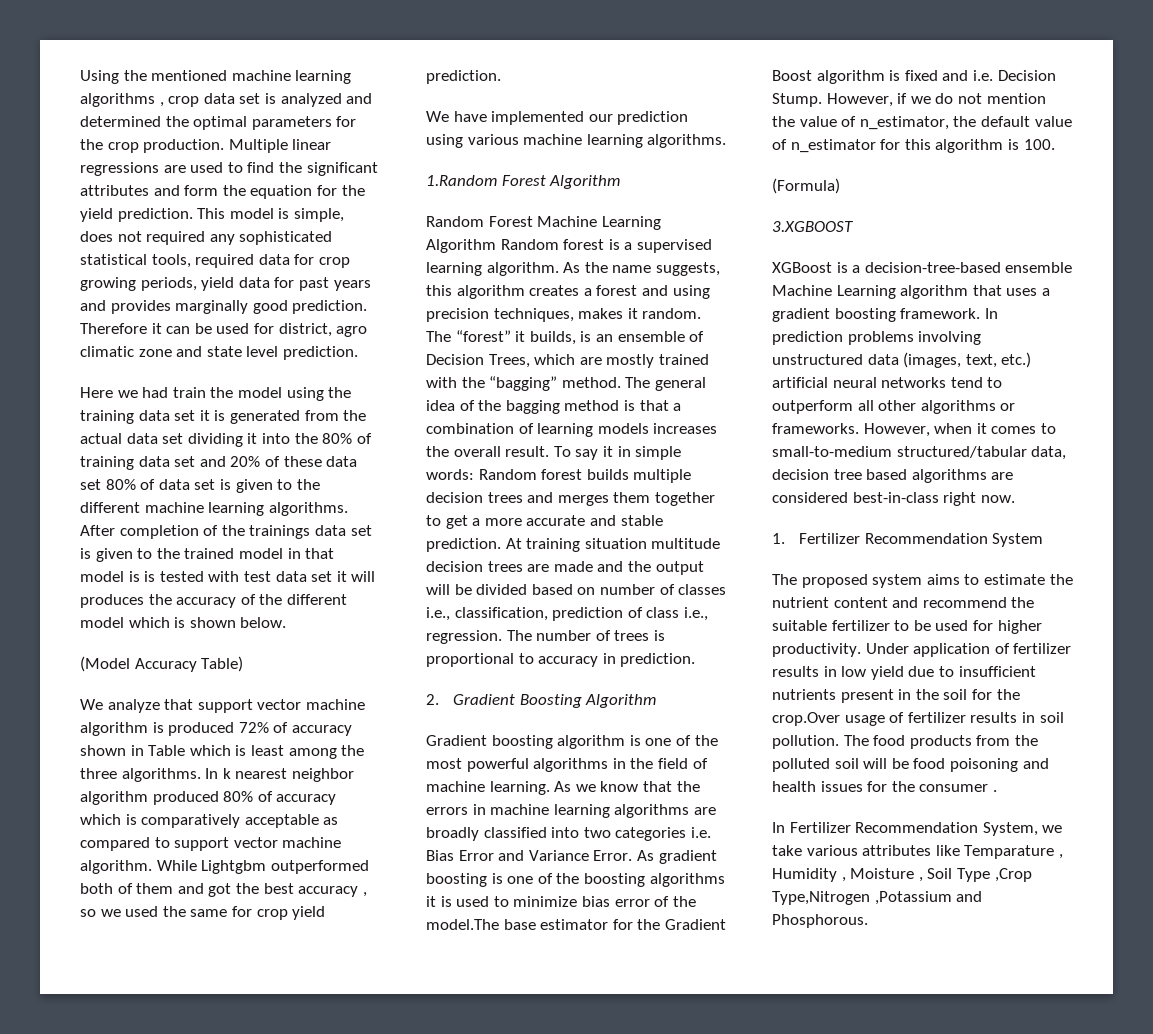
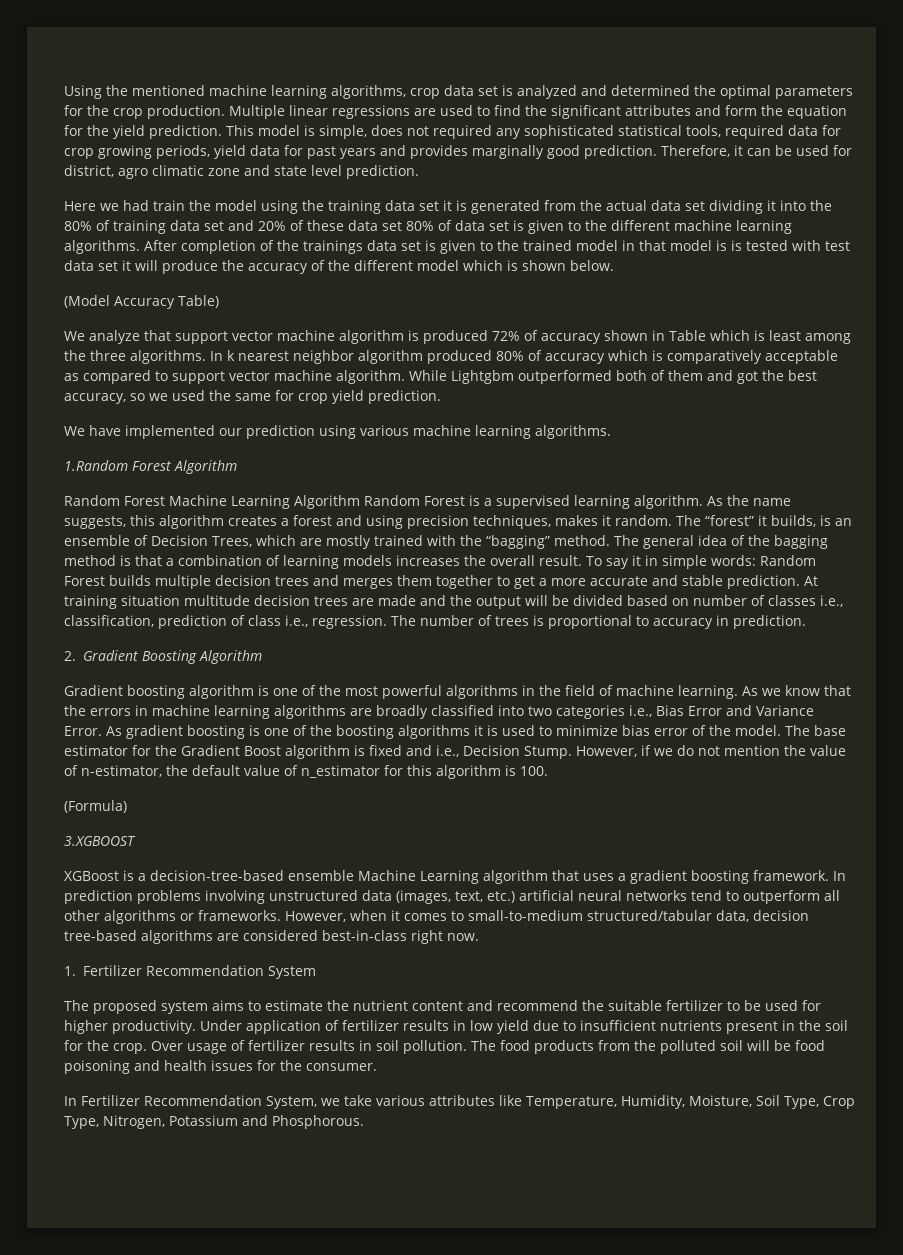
[80,93,164,107] algorithms , -> [331,85,406,99] algorithms,
[80,323,147,334] Therefore -> [661,145,730,157] Therefore,
[80,594,144,608] produces -> [162,260,218,274] produce
[298,886,367,897] accuracy , -> [64,393,126,404] accuracy,
[563,239,605,250] forest -> [424,496,465,506] Forest
[541,469,583,480] forest -> [64,576,105,586] Forest
[690,827,711,838] i.e. -> [629,705,652,717] i.e.,
[426,919,499,930] model.The -> [735,725,810,736] model. The
[972,70,993,81] i.e. -> [436,745,459,757] i.e.,
[859,116,949,130] n_estimator, -> [81,765,162,777] n-estimator,
[833,469,908,480] tree based -> [64,930,137,941] tree-based
[772,712,840,726] crop.Over -> [113,1041,183,1054] crop. Over
[919,784,997,792] consumer . -> [306,1063,377,1071] consumer.
[964,845,1063,859] [772,868,1032,882] [772,891,952,905] Temparature , Humidity , Moisture , Soil Type ,Crop Type,Nitrogen ,Potassium -> [526,1095,855,1109] [64,1115,238,1129] Temperature, Humidity, Moisture, Soil Type, Crop Type, Nitrogen, Potassium

